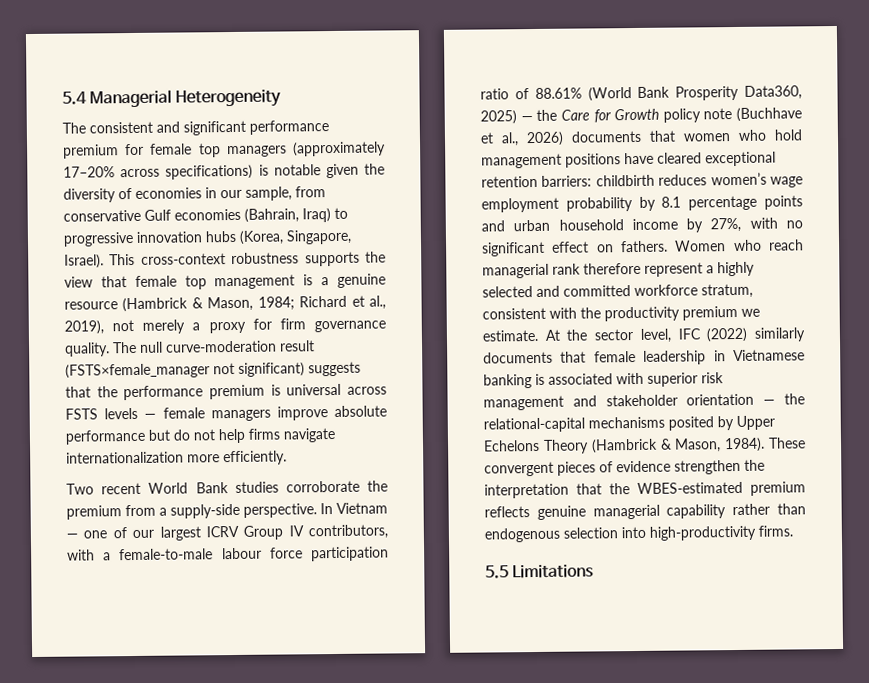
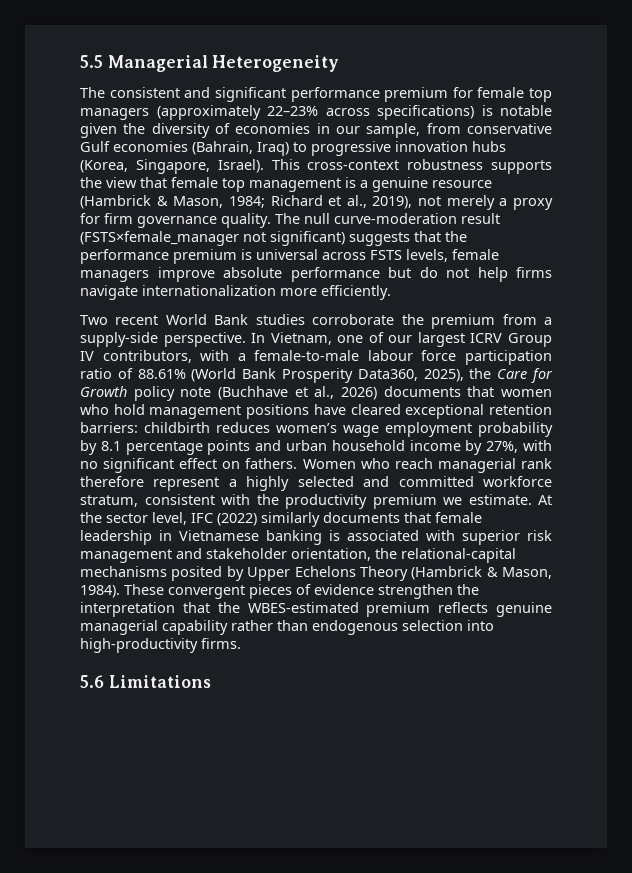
[62,91,87,105] 5.4 -> [80,55,103,68] 5.5
[63,166,115,178] 17–20% -> [267,106,318,116] 22–23%
[104,407,157,420] levels — -> [406,249,448,262] levels,
[336,502,388,514] [66,533,78,539] Vietnam — -> [270,332,332,345] Vietnam,
[480,110,533,125] 2025) — -> [423,369,464,382] 2025),
[686,393,776,406] orientation — -> [291,548,371,561] orientation,
[485,565,509,579] 5.5 -> [80,675,104,688] 5.6

